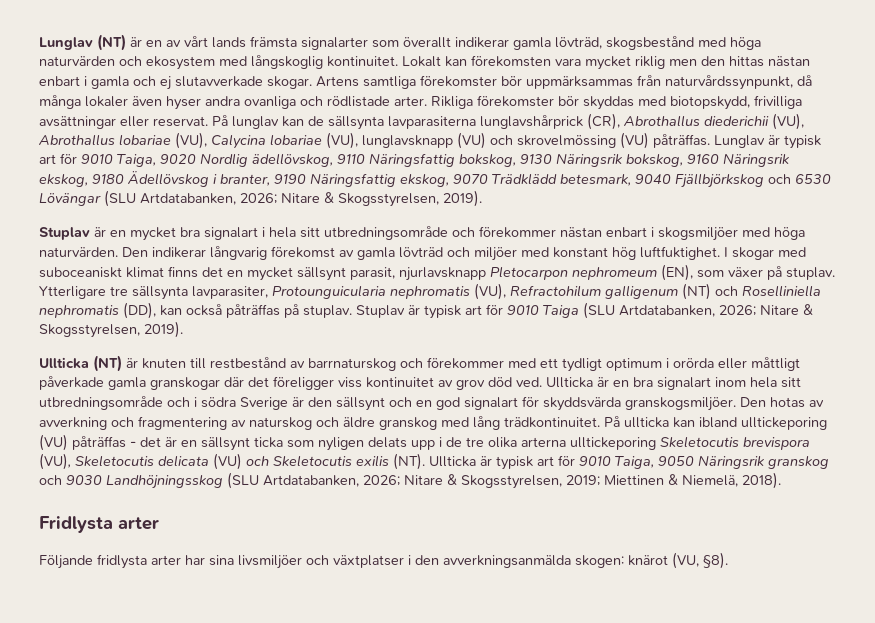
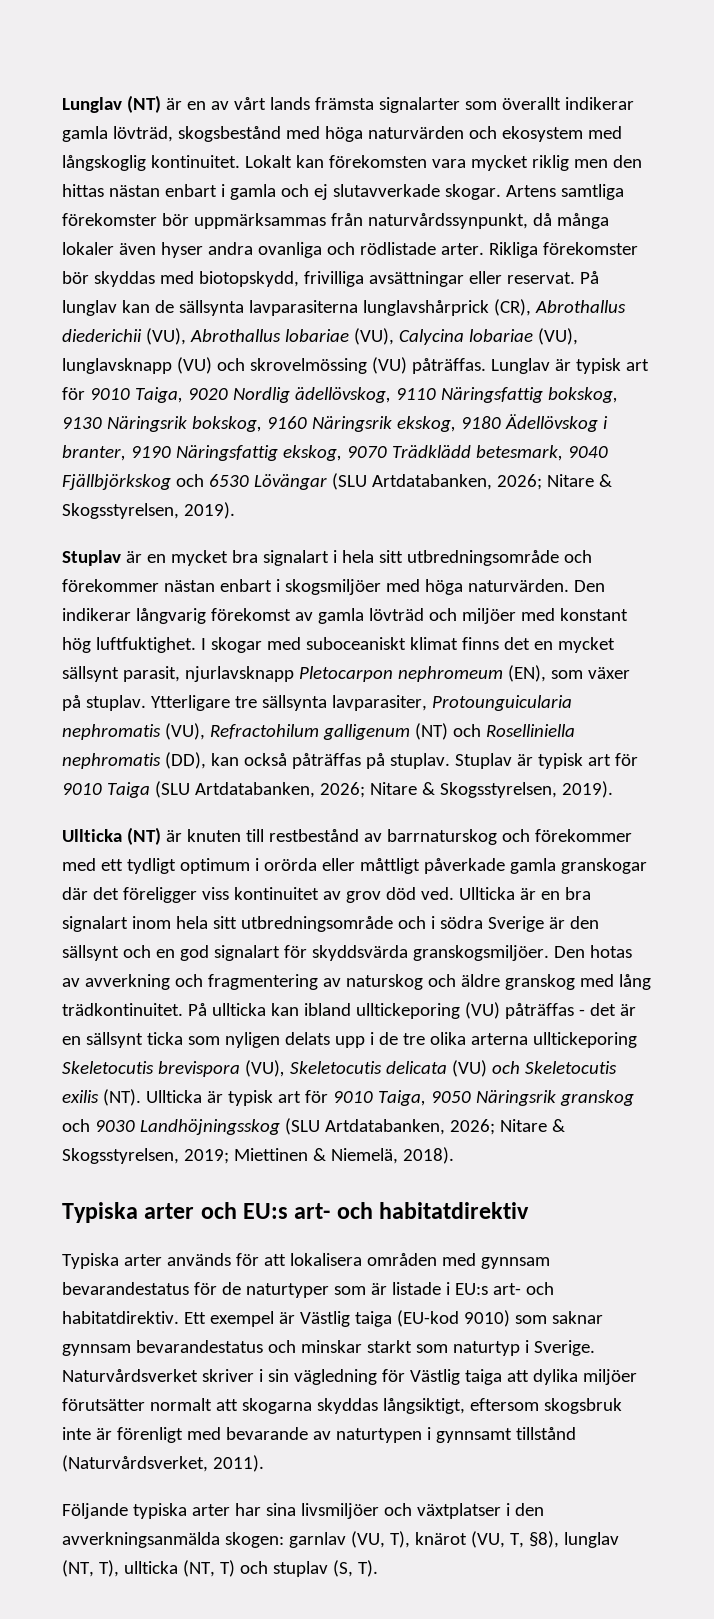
[39,516,159,533] Fridlysta arter -> [62,1202,530,1223] [62,1253,550,1269] [62,1282,554,1298] [62,1310,603,1327] [62,1340,595,1356] [62,1369,637,1385] [62,1398,622,1414] [62,1427,576,1443] [62,1455,264,1472] Typiska arter och EU:s art- och habitatdirektiv // Typiska arter används för att lokalisera områden med gynnsam bevarandestatus för de naturtyper som är listade i EU:s art- och habitatdirektiv. Ett exempel är Västlig taiga (EU-kod 9010) som saknar gynnsam bevarandestatus och minskar starkt som naturtyp i Sverige. Naturvårdsverket skriver i sin vägledning för Västlig taiga att dylika miljöer förutsätter normalt att skogarna skyddas långsiktigt, eftersom skogsbruk inte är förenligt med bevarande av naturtypen i gynnsamt tillstånd (Naturvårdsverket, 2011).
[97,554,147,569] fridlysta -> [132,1503,187,1519] typiska
[628,552,728,569] knärot (VU, §8). -> [288,1531,619,1548] [62,1560,378,1577] garnlav (VU, T), knärot (VU, T, §8), lunglav (NT, T), ullticka (NT, T) och stuplav (S, T).

